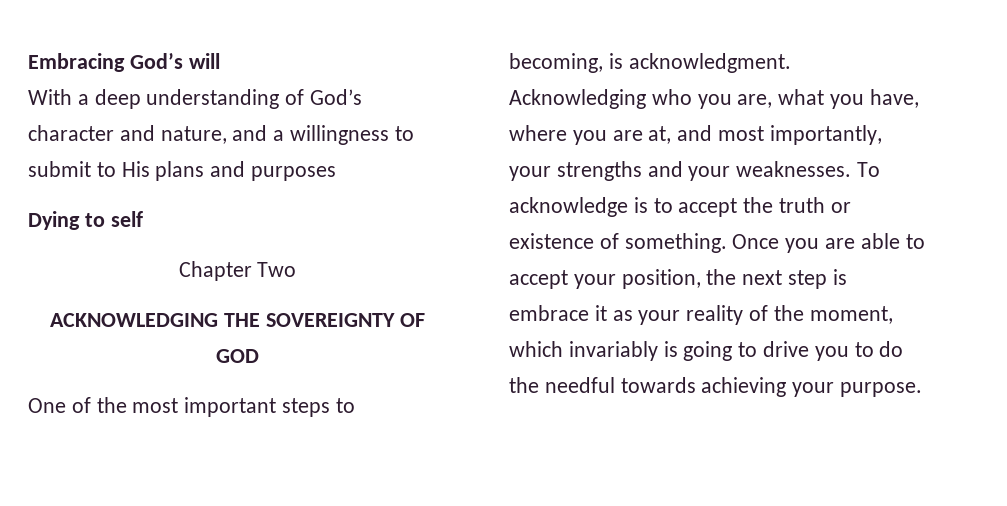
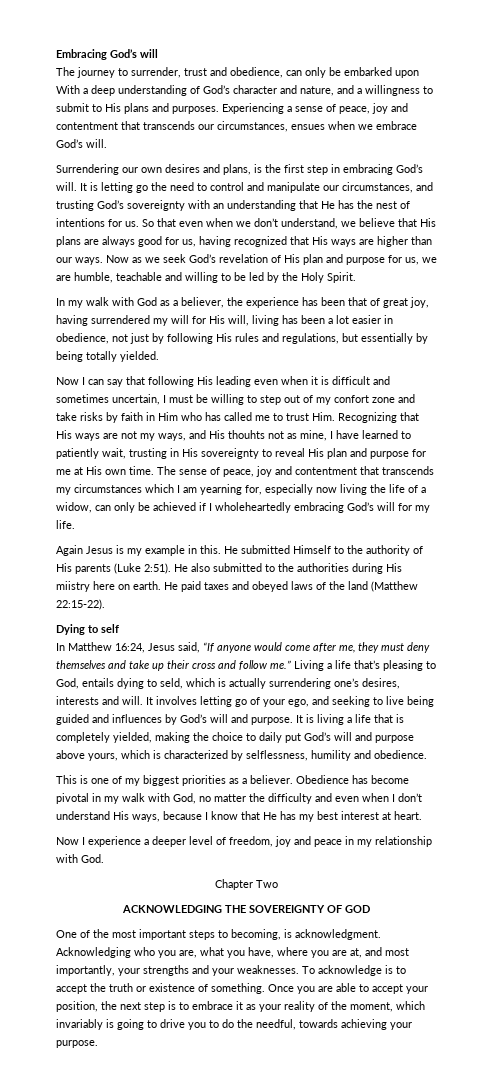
(220, 61) none -> [56,67,419,78] The journey to surrender, trust and obedience, can only be embarked upon
[251,166,337,181] [28,211,143,230] purposes // Dying to self -> [172,103,408,114] [56,121,417,132] [56,139,107,148] [56,164,423,175] [56,182,433,193] [56,200,410,211] [56,218,436,229] [56,236,432,247] [56,254,437,265] [56,272,356,283] [56,297,429,308] [56,315,393,326] [56,333,428,344] [56,351,159,362] [56,376,390,387] [56,394,415,405] [56,412,419,423] [56,430,411,441] [56,448,426,459] [56,466,434,477] [56,484,426,495] [56,502,430,513] [56,520,75,529] [56,545,423,556] [56,563,402,574] [56,581,418,592] [56,599,105,610] [56,624,119,635] [56,642,430,653] [56,660,436,671] [56,678,400,689] [56,696,434,707] [56,714,404,725] [56,732,414,743] [56,750,427,761] [56,775,409,786] [56,793,422,804] [56,811,422,822] [56,836,432,847] [56,854,104,863] purposes. Experiencing a sense of peace, joy and contentment that transcends our circumstances, ensues when we embrace God’s will. // Surrendering our own desires and plans, is the first step in embracing God’s will. It is letting go the need to control and manipulate our circumstances, and trusting God’s sovereignty with an understanding that He has the nest of intentions for us. So that even when we don’t understand, we believe that His plans are always good for us, having recognized that His ways are higher than our ways. Now as we seek God’s revelation of His plan and purpose for us, we are humble, teachable and willing to be led by the Holy Spirit. // In my walk with God as a believer, the experience has been that of great joy, having surrendered my will for His will, living has been a lot easier in obedience, not just by following His rules and regulations, but essentially by being totally yielded. // Now I can say that following His leading even when it is difficult and sometimes uncertain, I must be willing to step out of my confort zone and take risks by faith in Him who has called me to trust Him. Recognizing that His ways are not my ways, and His thouhts not as mine, I have learned to patiently wait, trusting in His sovereignty to reveal His plan and purpose for me at His own time. The sense of peace, joy and contentment that transcends my circumstances which I am yearning for, especially now living the life of a widow, can only be achieved if I wholeheartedly embracing God’s will for my life. // Again Jesus is my example in this. He submitted Himself to the authority of His parents (Luke 2:51). He also submitted to the authorities during His miistry here on earth. He paid taxes and obeyed laws of the land (Matthew 22:15-22). // Dying to self // In Matthew 16:24, Jesus said, “If anyone would come after me, they must deny themselves and take up their cross and follow me.” Living a life that’s pleasing to God, entails dying to seld, which is actually surrendering one’s desires, interests and will. It involves letting go of your ego, and seeking to live being guided and influences by God’s will and purpose. It is living a life that is completely yielded, making the choice to daily put God’s will and purpose above yours, which is characterized by selflessness, humility and obedience. // This is one of my biggest priorities as a believer. Obedience has become pivotal in my walk with God, no matter the difficulty and even when I don’t understand His ways, because I know that He has my best interest at heart. // Now I experience a deeper level of freedom, joy and peace in my relationship with God.
(847, 277) none -> [179,1002,189,1010] to
[544,377,615,393] needful -> [256,1019,296,1030] needful,

